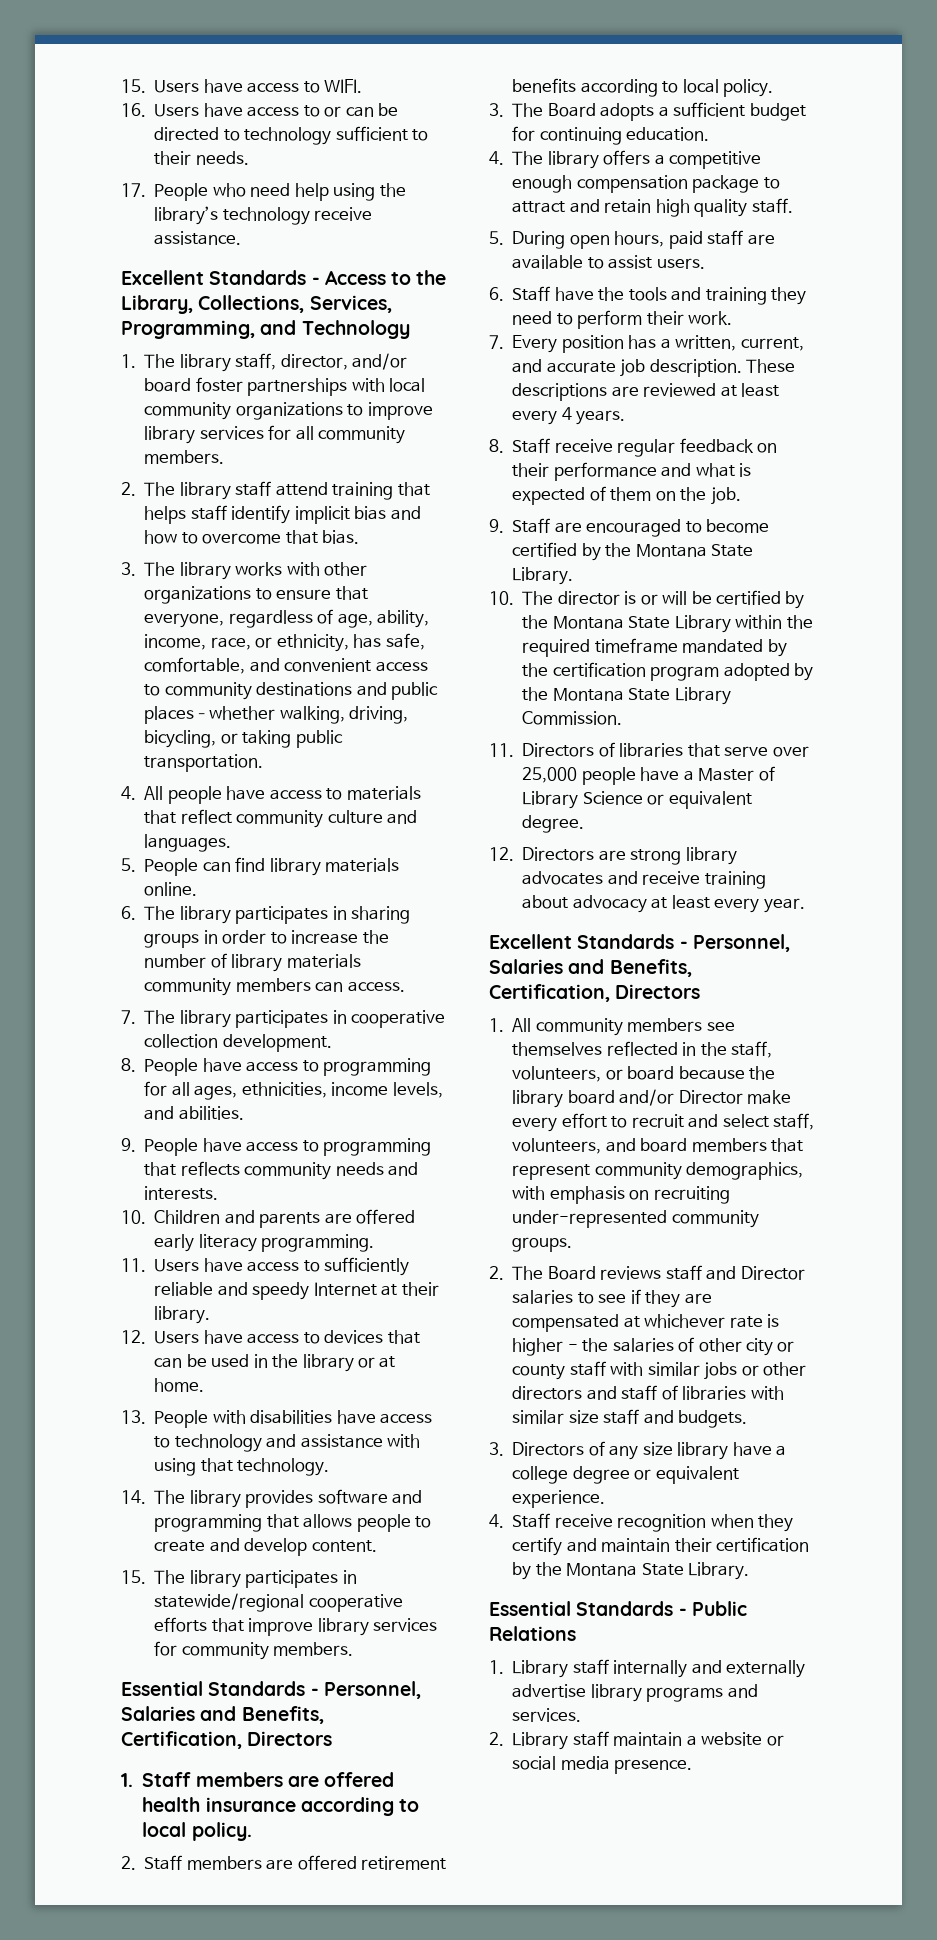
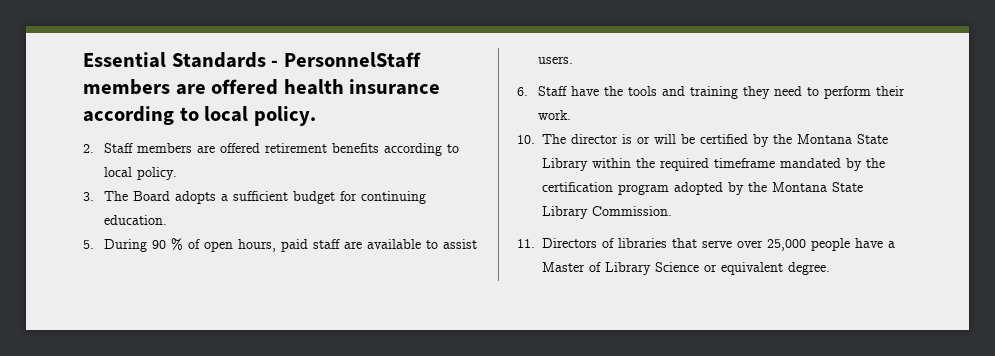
[121,79,363,93] [121,103,398,117] [154,126,429,145] [154,151,249,165] [121,183,406,201] [154,206,373,225] [154,231,242,245] [121,270,447,285] [121,295,392,314] [121,320,410,339] [121,353,408,372] [144,377,426,396] [144,402,433,420] [144,425,406,444] [144,450,225,464] [121,481,430,500] [144,505,421,524] [144,530,360,544] [121,562,368,580] [144,586,368,604] [144,609,430,628] [144,633,425,652] [144,657,428,674] [144,682,439,700] [144,706,409,724] [144,730,343,748] [144,754,264,772] [121,786,421,804] [144,809,418,828] [144,834,232,852] [121,857,400,876] [144,882,198,896] [121,906,411,924] [144,930,389,948] [144,953,361,972] [144,978,405,996] [121,1010,446,1028] [144,1034,332,1052] [121,1058,432,1076] [144,1081,443,1100] [144,1106,244,1120] [121,1138,432,1156] [144,1161,419,1180] [144,1186,219,1200] [121,1209,416,1228] [154,1234,375,1252] [121,1257,410,1276] [154,1282,439,1300] [154,1306,211,1324] [121,1330,420,1344] [154,1354,396,1372] [154,1378,205,1392] [121,1410,433,1428] [154,1434,421,1452] [154,1458,330,1476] [121,1489,423,1508] [154,1514,432,1532] [154,1538,377,1556] [121,1570,357,1588] [154,1593,403,1612] [154,1617,438,1636] [154,1641,354,1660] [121,1681,421,1699] [121,1706,324,1724] [121,1731,333,1749] [121,1772,192,1787] 15. Users have access to WIFI. // 16. Users have access to or can be directed to technology sufficient to their needs. // 17. People who need help using the library’s technology receive assistance. // Excellent Standards - Access to the Library, Collections, Services, Programming, and Technology // 1. The library staff, director, and/or board foster partnerships with local community organizations to improve library services for all community members. // 2. The library staff attend training that helps staff identify implicit bias and how to overcome that bias. // 3. The library works with other organizations to ensure that everyone, regardless of age, ability, income, race, or ethnicity, has safe, comfortable, and convenient access to community destinations and public places–whether walking, driving, bicycling, or taking public transportation. // 4. All people have access to materials that reflect community culture and languages. // 5. People can find library materials online. // 6. The library participates in sharing groups in order to increase the number of library materials community members can access. // 7. The library participates in cooperative collection development. // 8. People have access to programming for all ages, ethnicities, income levels, and abilities. // 9. People have access to programming that reflects community needs and interests. // 10. Children and parents are offered early literacy programming. // 11. Users have access to sufficiently reliable and speedy Internet at their library. // 12. Users have access to devices that can be used in the library or at home. // 13. People with disabilities have access to technology and assistance with using that technology. // 14. The library provides software and programming that allows people to create and develop content. // 15. The library participates in statewide/regional cooperative efforts that improve library services for community members. // Essential Standards - Personnel, Salaries and Benefits, Certification, Directors // 1. Staff -> [83,52,421,68] Essential Standards - PersonnelStaff
[489,150,762,169] [512,175,780,193] [512,198,793,217] [489,231,566,249] 4. The library offers a competitive enough compensation package to attract and retain high quality staff. // 5. During -> [83,238,201,252] 5. During 90 % of
[489,335,804,353] [512,359,796,377] [512,383,780,401] [512,407,626,425] [489,438,778,457] [512,462,752,481] [512,486,741,505] [489,518,770,537] [512,542,754,561] [512,567,574,585] // 7. Every position has a written, current, and accurate job description. These descriptions are reviewed at least every 4 years. // 8. Staff receive regular feedback on their performance and what is expected of them on the job. // 9. Staff are encouraged to become certified by the Montana State Library. -> (572, 115) none
[489,847,737,865] [522,871,766,889] [522,895,805,913] [489,934,790,952] [489,959,692,977] [489,984,701,1002] [489,1018,735,1036] [512,1041,773,1058] [512,1066,776,1082] [512,1089,792,1108] [512,1113,814,1132] [512,1138,804,1154] [512,1162,804,1180] [512,1186,730,1204] [512,1210,759,1228] [512,1237,573,1252] [489,1265,805,1280] [512,1289,712,1308] [512,1314,780,1332] [512,1337,795,1356] [512,1361,806,1380] [512,1385,784,1400] [512,1409,748,1428] [489,1441,786,1460] [512,1466,739,1484] [512,1490,606,1508] [489,1513,794,1532] [512,1537,810,1556] [512,1562,750,1580] [489,1601,747,1616] [489,1626,576,1641] [489,1659,806,1678] [512,1684,758,1702] [512,1708,582,1722] [489,1731,784,1750] [512,1756,693,1774] // 12. Directors are strong library advocates and receive training about advocacy at least every year. // Excellent Standards - Personnel, Salaries and Benefits, Certification, Directors // 1. All community members see themselves reflected in the staff, volunteers, or board because the library board and/or Director make every effort to recruit and select staff, volunteers, and board members that represent community demographics, with emphasis on recruiting under-represented community groups. // 2. The Board reviews staff and Director salaries to see if they are compensated at whichever rate is higher - the salaries of other city or county staff with similar jobs or other directors and staff of libraries with similar size staff and budgets. // 3. Directors of any size library have a college degree or equivalent experience. // 4. Staff receive recognition when they certify and maintain their certification by the Montana State Library. // Essential Standards - Public Relations // 1. Library staff internally and externally advertise library programs and services. // 2. Library staff maintain a website or social media presence. -> (830, 268) none

